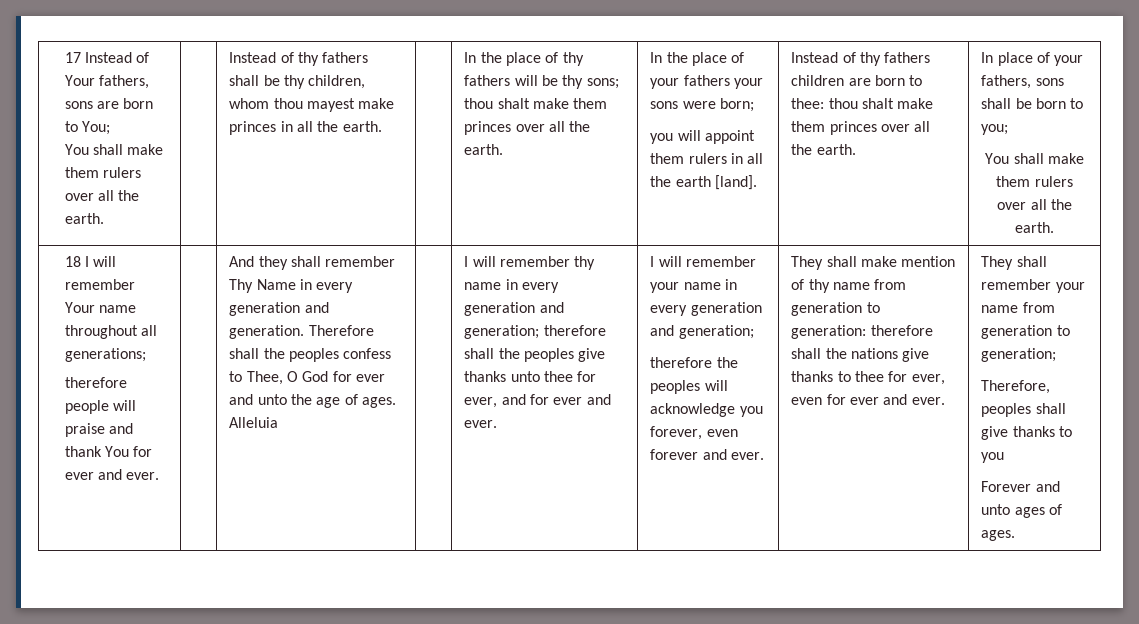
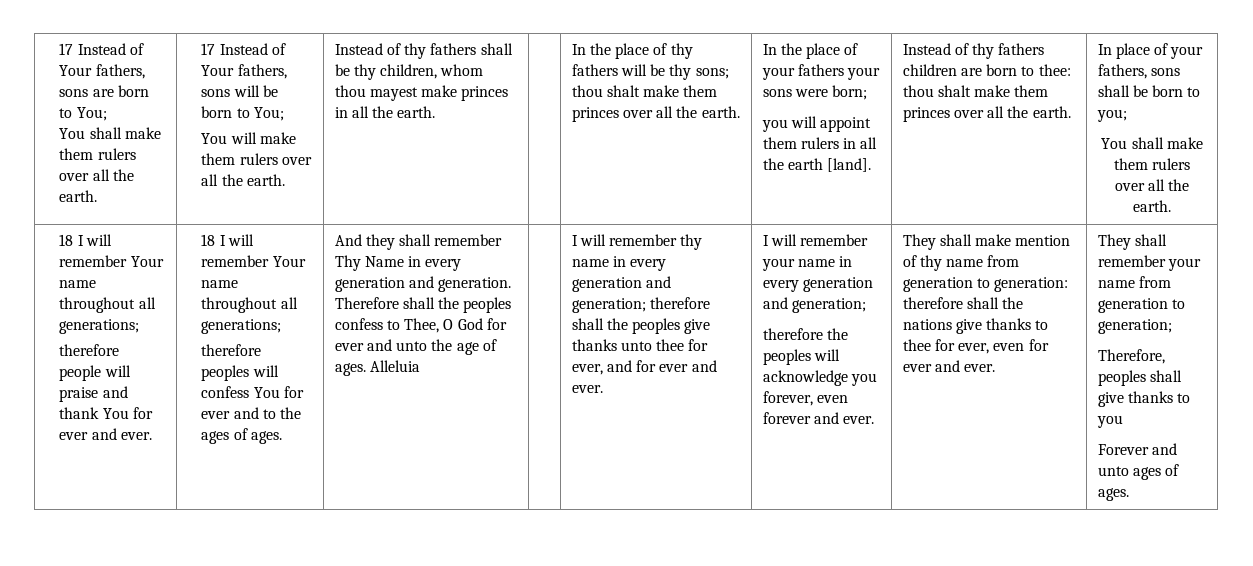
(104, 218) none -> [201,43,286,55] [201,64,287,79] [201,85,278,97] [201,106,284,121] [201,132,296,144] [201,153,312,165] [201,174,285,186] 17 Instead of Your fathers, sons will be born to You; // You will make them rulers over all the earth.
(160, 476) none -> [201,234,254,246] [201,255,306,267] [201,280,239,288] [201,297,298,313] [201,319,282,334] [201,344,262,356] [201,365,279,381] [201,386,304,398] [201,407,301,419] [201,428,282,444] 18 I will remember Your name throughout all generations; // therefore peoples will confess You for ever and to the ages of ages.

